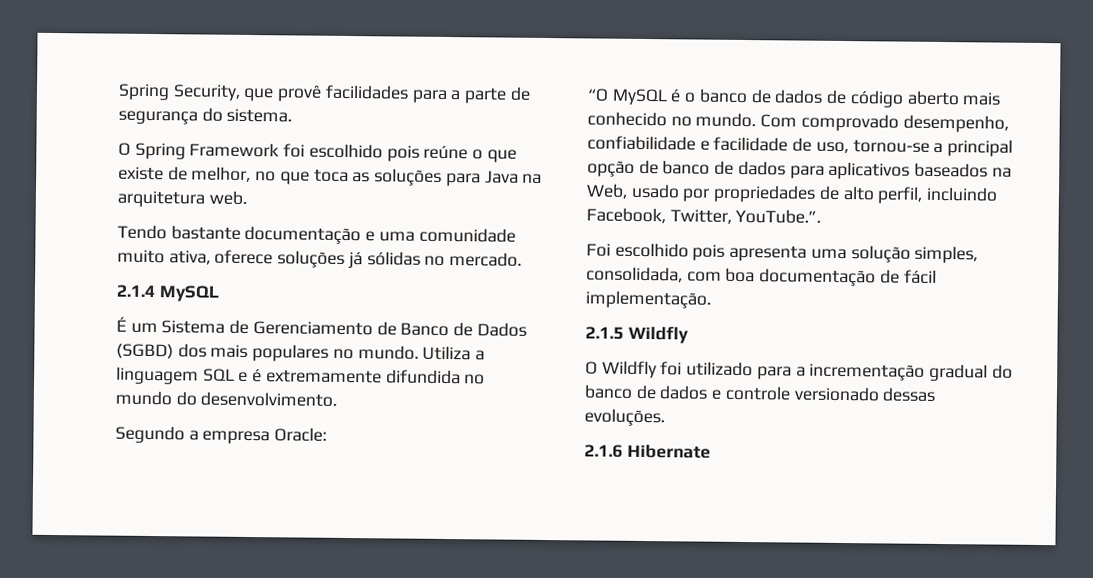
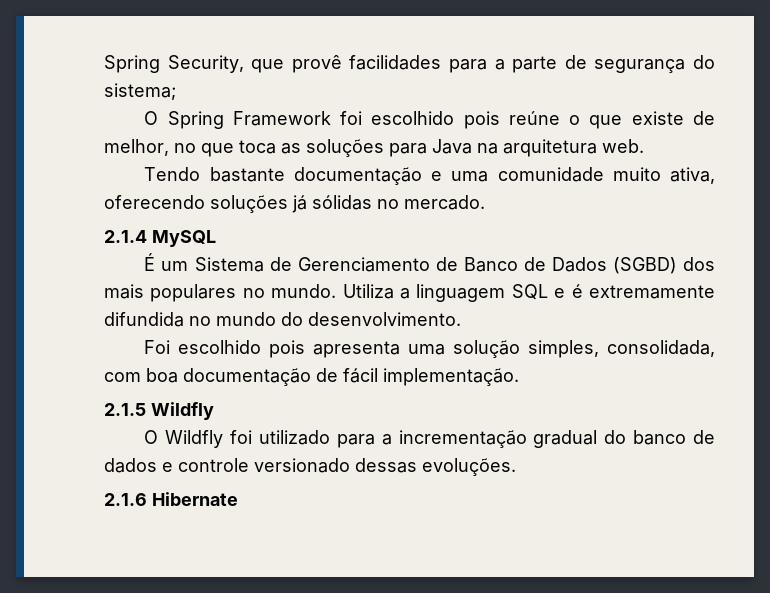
[226,108,293,123] sistema. -> [104,83,176,100] sistema;
[214,249,274,265] oferece -> [104,195,205,209] oferecendo
[115,425,328,445] [587,88,1002,108] [587,111,1009,133] [587,135,1014,157] [587,159,1012,180] [586,183,999,204] [586,207,822,224] // Segundo a empresa Oracle: // “O MySQL é o banco de dados de código aberto mais conhecido no mundo. Com comprovado desempenho, confiabilidade e facilidade de uso, tornou-se a principal opção de banco de dados para aplicativos baseados na Web, usado por propriedades de alto perfil, incluindo Facebook, Twitter, YouTube.”. -> (461, 319) none

